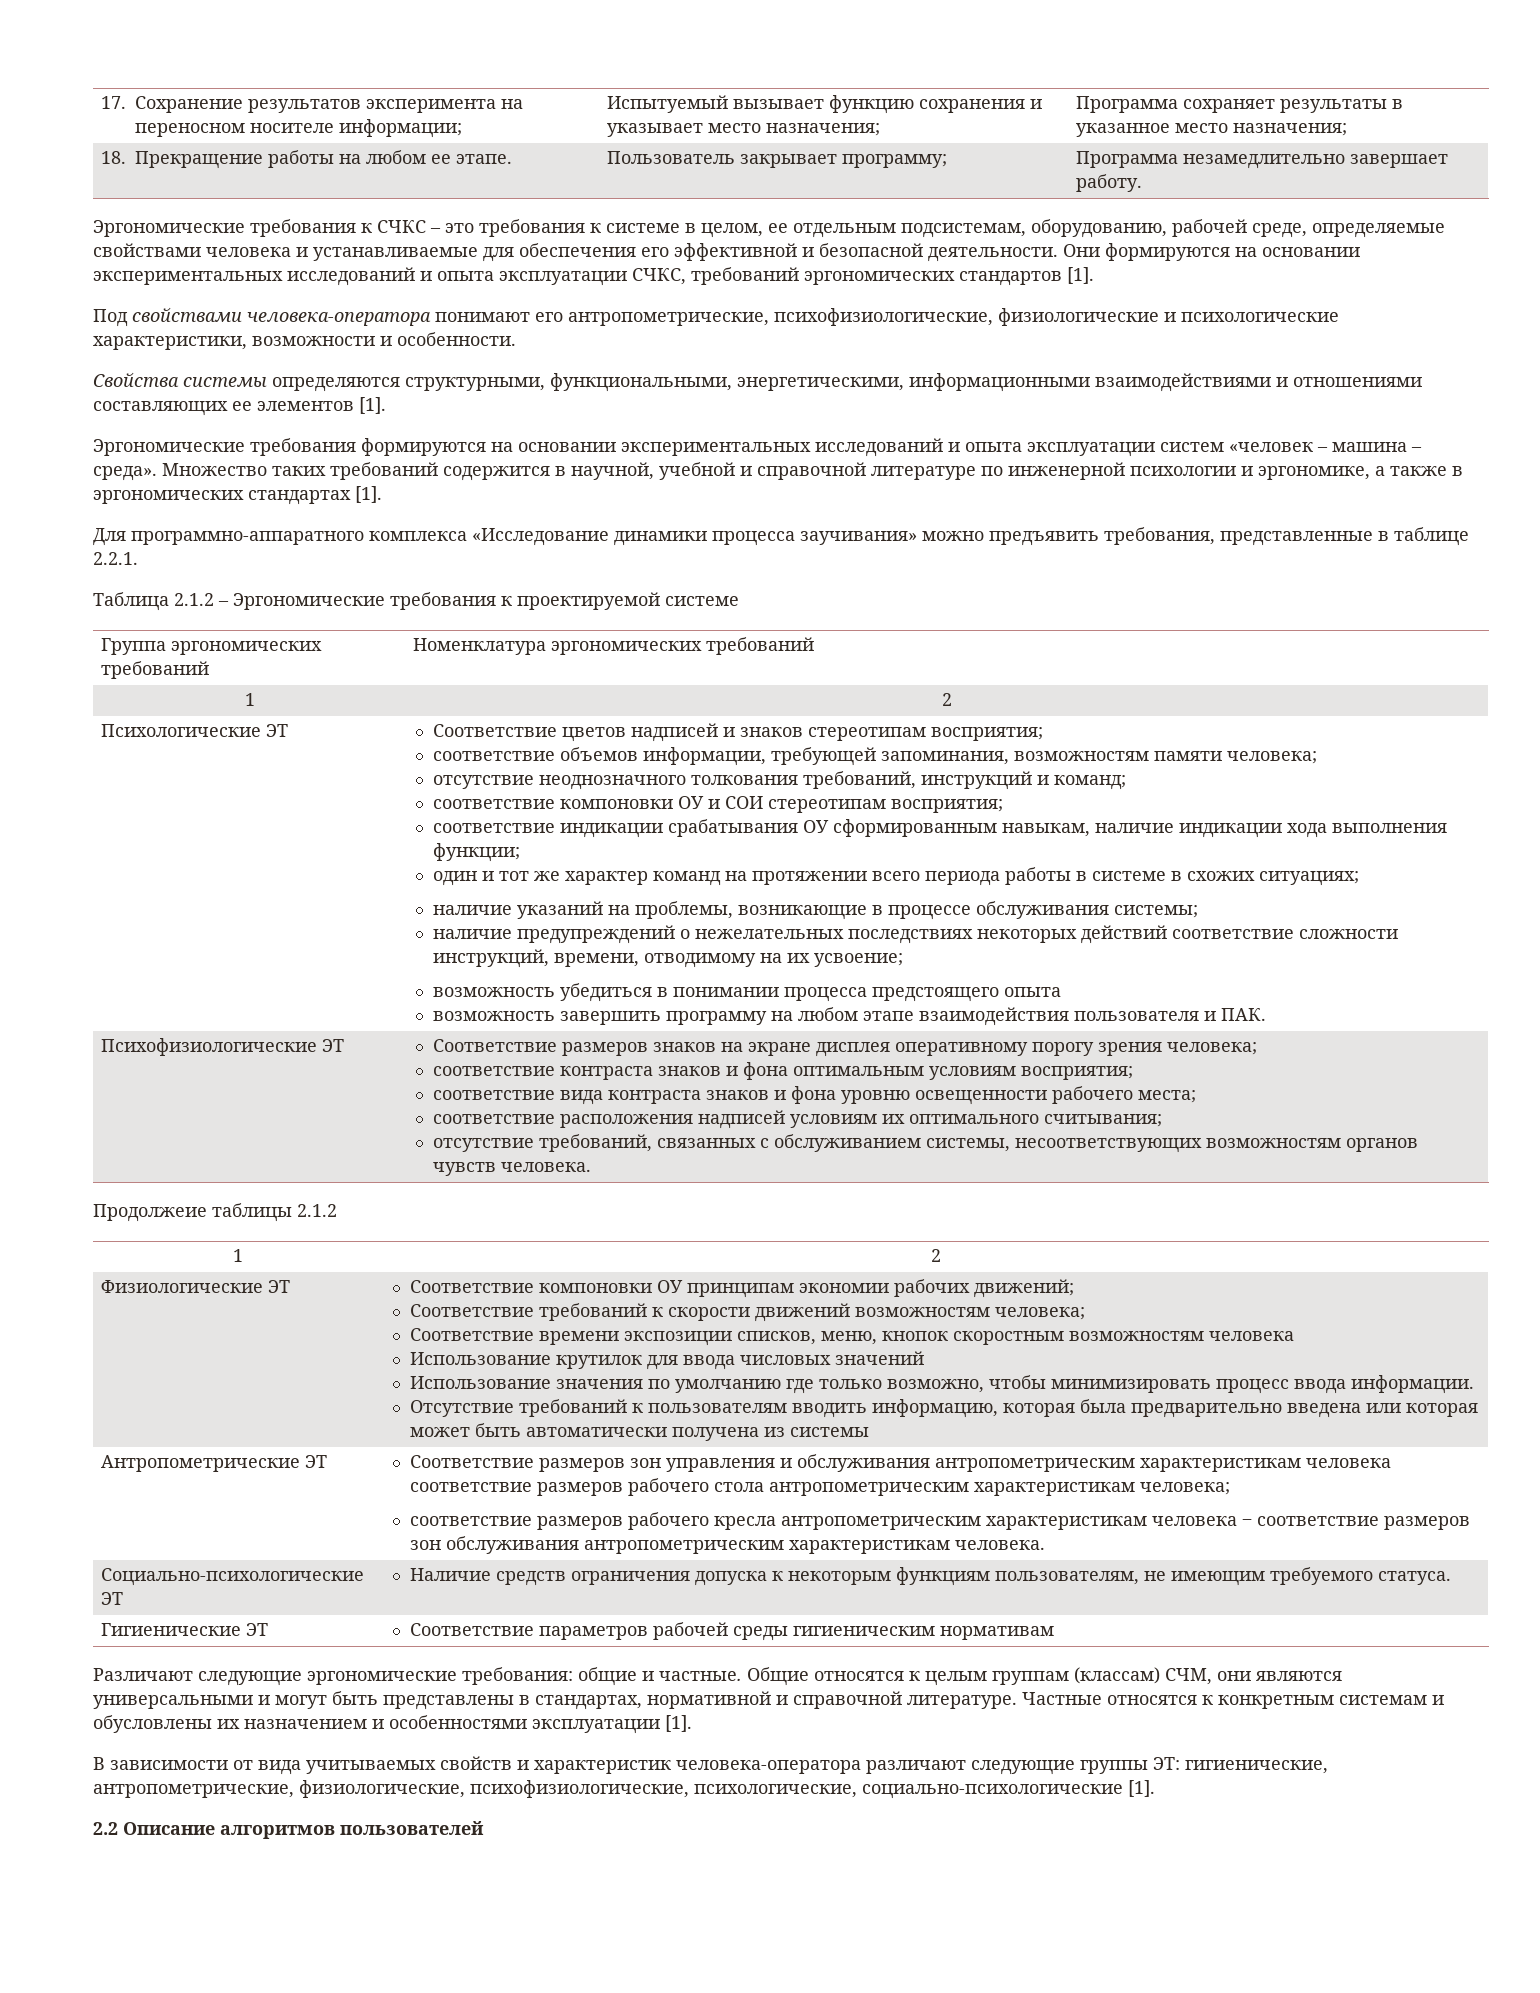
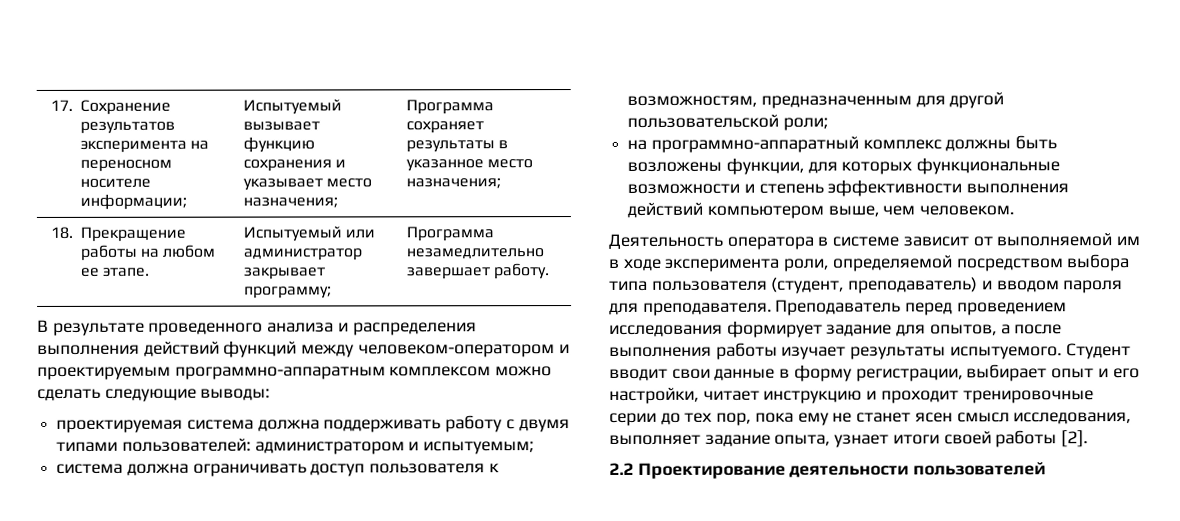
[606,151,735,164] Пользователь -> [242,226,375,242] [242,248,362,261] Испытуемый или администратор
[93,219,1445,238] [93,243,1360,262] [93,267,1094,286] [93,307,1339,327] [93,332,516,350] [93,372,1422,392] [93,397,386,416] [93,438,1422,457] [93,462,1463,481] [93,486,382,505] [93,527,1469,546] [93,552,138,565] [93,592,739,611] [100,638,322,655] [100,661,209,679] [412,637,814,655] [244,693,255,706] [942,693,952,706] [100,724,288,737] [432,723,1043,742] [432,747,1317,766] [432,771,1126,790] [432,796,1003,813] [432,819,1447,838] [432,843,520,862] [432,867,1359,886] [432,901,1198,920] [432,925,1398,944] [432,949,903,968] [432,983,1061,1002] [432,1007,1266,1026] [100,1038,344,1056] [432,1039,1257,1057] [432,1062,1133,1080] [432,1086,1196,1105] [432,1110,1162,1129] [432,1134,1418,1153] [432,1162,591,1176] [93,1203,337,1222] [233,1249,243,1262] [930,1249,941,1262] [100,1280,290,1293] [409,1279,1074,1298] [409,1303,1085,1322] [409,1328,1294,1346] [409,1351,924,1370] [409,1375,1474,1394] [409,1399,1478,1418] [409,1423,869,1441] [100,1455,327,1472] [409,1454,1391,1472] [409,1478,1230,1496] [409,1512,1470,1530] [409,1536,1045,1554] [100,1568,364,1586] [100,1592,123,1605] [409,1567,1451,1586] [100,1623,268,1636] [409,1622,1054,1641] [93,1667,1342,1686] [93,1691,1444,1710] [93,1715,692,1734] [93,1756,1328,1775] [93,1780,1155,1799] Эргономические требования к СЧКС – это требования к системе в целом, ее отдельным подсистемам, оборудованию, рабочей среде, определяемые свойствами человека и устанавливаемые для обеспечения его эффективной и безопасной деятельности. Они формируются на основании экспериментальных исследований и опыта эксплуатации СЧКС, требований эргономических стандартов [1]. // Под свойствами человека-оператора понимают его антропометрические, психофизиологические, физиологические и психологические характеристики, возможности и особенности. // Свойства системы определяются структурными, функциональными, энергетическими, информационными взаимодействиями и отношениями составляющих ее элементов [1]. // Эргономические требования формируются на основании экспериментальных исследований и опыта эксплуатации систем «человек – машина – среда». Множество таких требований содержится в научной, учебной и справочной литературе по инженерной психологии и эргономике, а также в эргономических стандартах [1]. // Для программно-аппаратного комплекса «Исследование динамики процесса заучивания» можно предъявить требования, представленные в таблице 2.2.1. // Таблица 2.1.2 – Эргономические требования к проектируемой системе // Группа эргономических требований | Номенклатура эргономических требований // 1 | 2 // Психологические ЭТ | Соответствие цветов надписей и знаков стереотипам восприятия; // соответствие объемов информации, требующей запоминания, возможностям памяти человека; // отсутствие неоднозначного толкования требований, инструкций и команд; // соответствие компоновки ОУ и СОИ стереотипам восприятия; // соответствие индикации срабатывания ОУ сформированным навыкам, наличие индикации хода выполнения функции; // один и тот же характер команд на протяжении всего периода работы в системе в схожих ситуациях; // наличие указаний на проблемы, возникающие в процессе обслуживания системы; // наличие предупреждений о нежелательных последствиях некоторых действий соответствие сложности инструкций, времени, отводимому на их усвоение; // возможность убедиться в понимании процесса предстоящего опыта // возможность завершить программу на любом этапе взаимодействия пользователя и ПАК. // Психофизиологические ЭТ | Cоответствие размеров знаков на экране дисплея оперативному порогу зрения человека; // соответствие контраста знаков и фона оптимальным условиям восприятия; // соответствие вида контраста знаков и фона уровню освещенности рабочего места; // соответствие расположения надписей условиям их оптимального считывания; // отсутствие требований, связанных с обслуживанием системы, несоответствующих возможностям органов чувств человека. // Продолжеие таблицы 2.1.2 // 1 | 2 // Физиологические ЭТ | Соответствие компоновки ОУ принципам экономии рабочих движений; // Соответствие требований к скорости движений возможностям человека; // Соответствие времени экспозиции списков, меню, кнопок скоростным возможностям человека // Использование крутилок для ввода числовых значений // Использование значения по умолчанию где только возможно, чтобы минимизировать процесс ввода информации. // Отсутствие требований к пользователям вводить информацию, которая была предварительно введена или которая может быть автоматически получена из системы // Антропометрические ЭТ | Соответствие размеров зон управления и обслуживания антропометрическим характеристикам человека соответствие размеров рабочего стола антропометрическим характеристикам человека; // соответствие размеров рабочего кресла антропометрическим характеристикам человека ‒ соответствие размеров зон обслуживания антропометрическим характеристикам человека. // Социально-психологические ЭТ | Наличие средств ограничения допуска к некоторым функциям пользователям, не имеющим требуемого статуса. // Гигиенические ЭТ | Соответствие параметров рабочей среды гигиеническим нормативам // Различают следующие эргономические требования: общие и частные. Общие относятся к целым группам (классам) СЧМ, они являются универсальными и могут быть представлены в стандартах, нормативной и справочной литературе. Частные относятся к конкретным системам и обусловлены их назначением и особенностями эксплуатации [1]. // В зависимости от вида учитываемых свойств и характеристик человека-оператора различают следующие группы ЭТ: гигиенические, антропометрические, физиологические, психофизиологические, психологические, социально-психологические [1]. -> [37,319,477,336] [37,340,570,358] [37,366,553,380] [37,388,271,402] [56,415,570,433] [56,438,535,455] [56,463,500,477] [627,92,1005,109] [627,114,828,131] [627,135,1058,153] [627,157,1061,175] [627,179,1070,197] [627,202,1015,219] [608,233,1141,250] [608,254,1131,272] [609,277,1124,294] [609,299,1067,316] [609,320,1063,338] [609,342,1131,360] [609,364,1140,382] [609,387,1094,404] [609,412,1132,426] [609,430,1089,448] В результате проведенного анализа и распределения выполнения действий функций между человеком-оператором и проектируемым программно-аппаратным комплексом можно сделать следующие выводы: // проектируемая система должна поддерживать работу с двумя типами пользователей: администратором и испытуемым; // система должна ограничивать доступ пользователя к возможностям, предназначенным для другой пользовательской роли; // на программно-аппаратный комплекс должны быть возложены функции, для которых функциональные возможности и степень эффективности выполнения действий компьютером выше, чем человеком. // Деятельность оператора в системе зависит от выполняемой им в ходе эксперимента роли, определяемой посредством выбора типа пользователя (студент, преподаватель) и вводом пароля для преподавателя. Преподаватель перед проведением исследования формирует задание для опытов, а после выполнения работы изучает результаты испытуемого. Студент вводит свои данные в форму регистрации, выбирает опыт и его настройки, читает инструкцию и проходит тренировочные серии до тех пор, пока ему не станет ясен смысл исследования, выполняет задание опыта, узнает итоги своей работы [2].
[123,1822,335,1839] Описание алгоритмов -> [637,462,910,479] Проектирование деятельности

